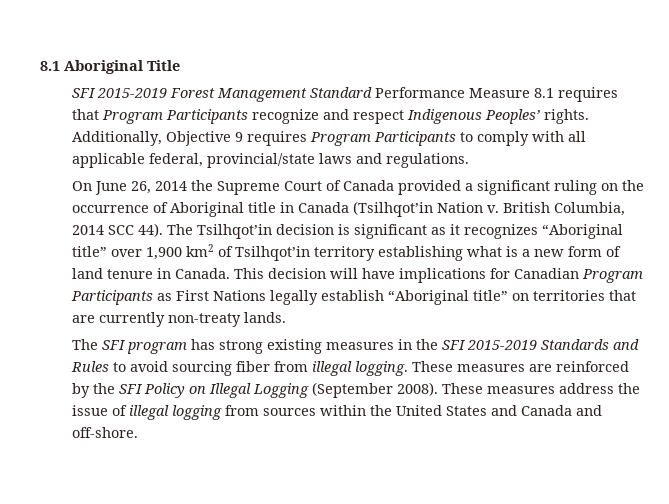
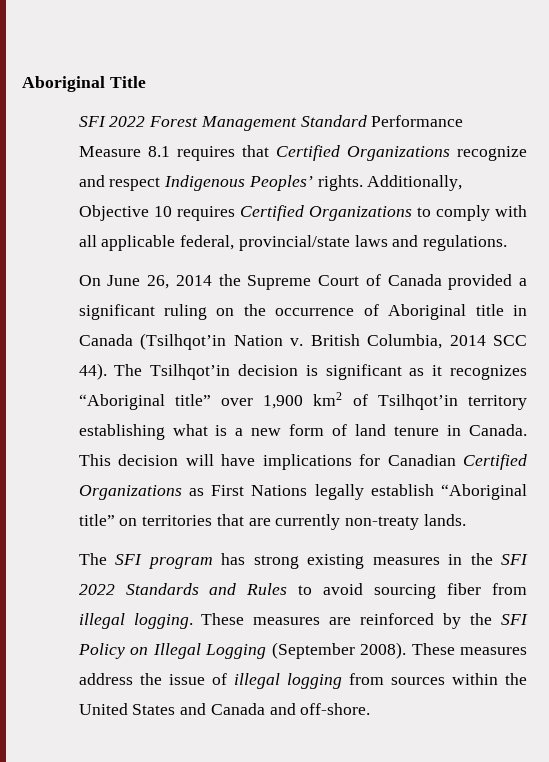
[40,61,60,71] 8.1 -> (22, 84) none
[96,88,167,98] 2015-2019 -> [109,116,146,127] 2022
[101,109,248,124] Program Participants -> [275,145,450,161] Certified Organizations
[234,131,456,146] 9 requires Program Participants -> [153,205,412,221] 10 requires Certified Organizations
[581,269,643,283] [70,290,153,305] Program Participants -> [462,454,527,470] [78,485,182,500] Certified Organizations
[466,340,537,350] 2015-2019 -> [78,584,115,595] 2022

